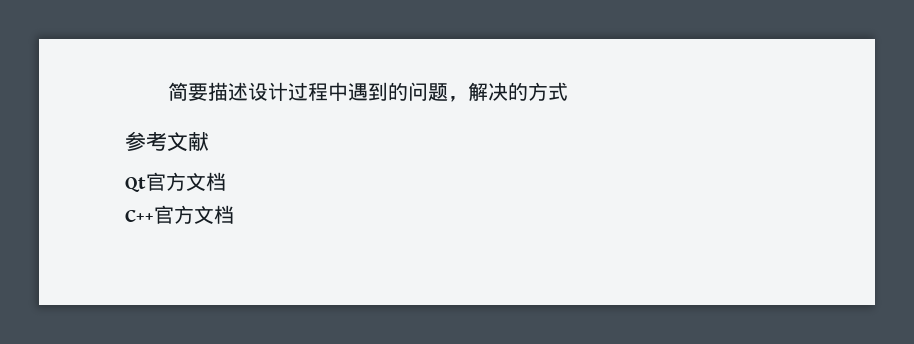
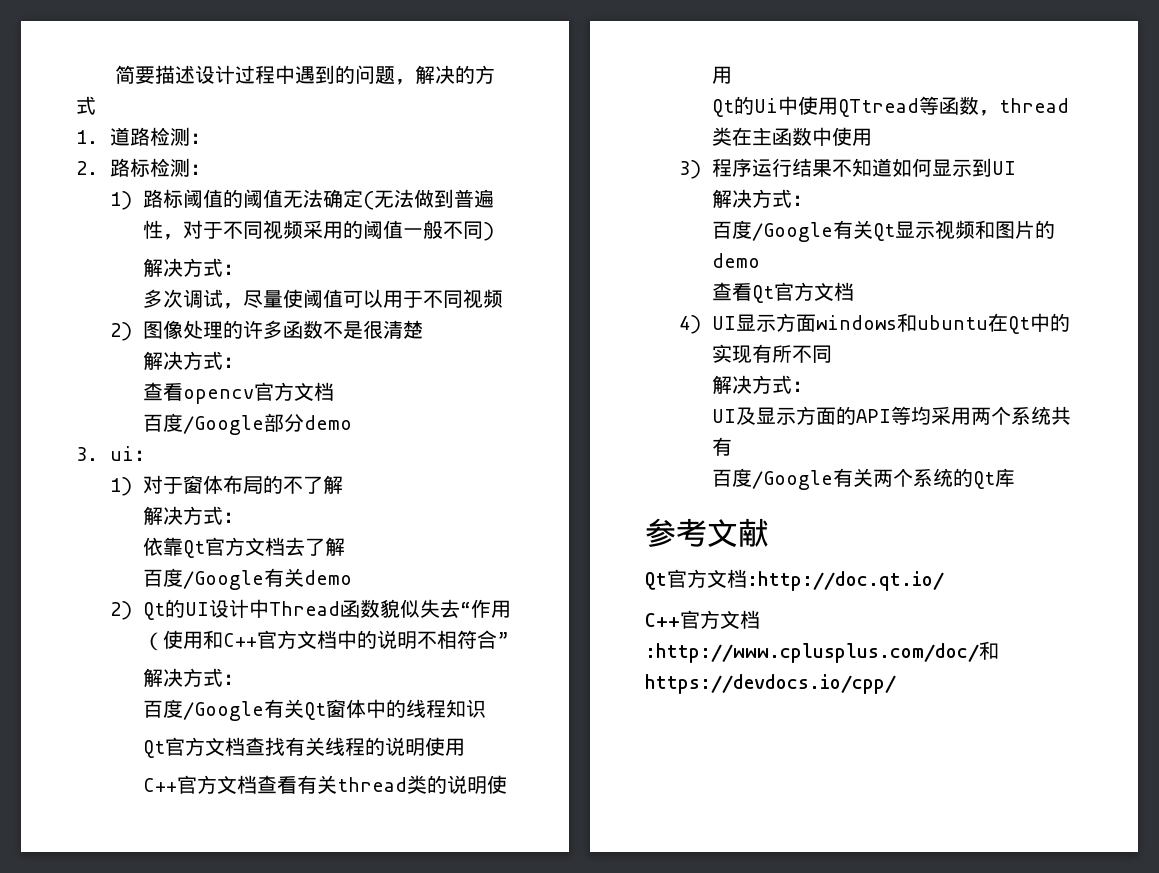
(569, 91) none -> [76,127,210,146] [76,158,210,177] [109,189,495,210] [143,220,495,241] [143,258,244,277] [143,289,504,309] [109,320,424,341] [143,351,244,370] [143,382,335,404] [143,413,353,435] [76,446,154,461] [109,475,344,496] [143,506,244,525] [143,537,346,558] [143,568,353,590] [109,599,512,620] [143,630,510,651] [143,668,244,687] [143,699,487,721] [143,737,466,758] [143,775,508,794] [712,66,733,84] [712,96,1070,117] [712,127,873,146] [678,158,1017,179] [712,189,813,208] [712,220,1056,242] [712,253,761,268] [712,282,855,303] [678,313,1071,334] [712,344,833,364] [712,375,813,394] [712,406,1072,425] [712,437,733,456] [712,468,1016,490] // 1.道路检测： // 2.路标检测： // 1)路标阈值的阈值无法确定(无法做到普遍性，对于不同视频采用的阈值一般不同) // 解决方式： // 多次调试，尽量使阈值可以用于不同视频 // 2)图像处理的许多函数不是很清楚 // 解决方式： // 查看opencv官方文档 // 百度/Google部分demo // 3. ui： // 1)对于窗体布局的不了解 // 解决方式： // 依靠Qt官方文档去了解 // 百度/Google有关demo // 2) Qt的UI设计中Thread函数貌似失去“作用（使用和C++官方文档中的说明不相符合” // 解决方式： // 百度/Google有关Qt窗体中的线程知识 // Qt官方文档查找有关线程的说明使用 // C++官方文档查看有关thread类的说明使用 // Qt的Ui中使用QTtread等函数，thread类在主函数中使用 // 3)程序运行结果不知道如何显示到UI // 解决方式： // 百度/Google有关Qt显示视频和图片的demo // 查看Qt官方文档 // 4) UI显示方面windows和ubuntu在Qt中的实现有所不同 // 解决方式： // UI及显示方面的API等均采用两个系统共有 // 百度/Google有关两个系统的Qt库
[125,205,234,224] // C++官方文档 -> [747,571,944,591] [645,610,760,629] [645,641,999,663] [645,674,896,694] :http://doc.qt.io/ // C++官方文档:http://www.cplusplus.com/doc/和https://devdocs.io/cpp/

